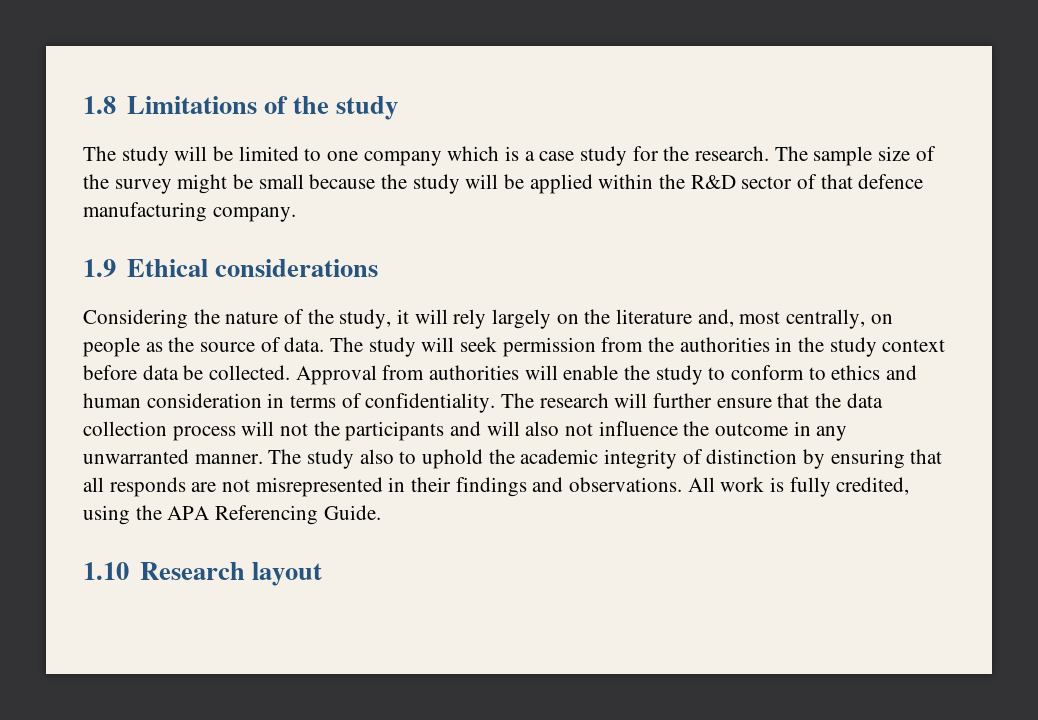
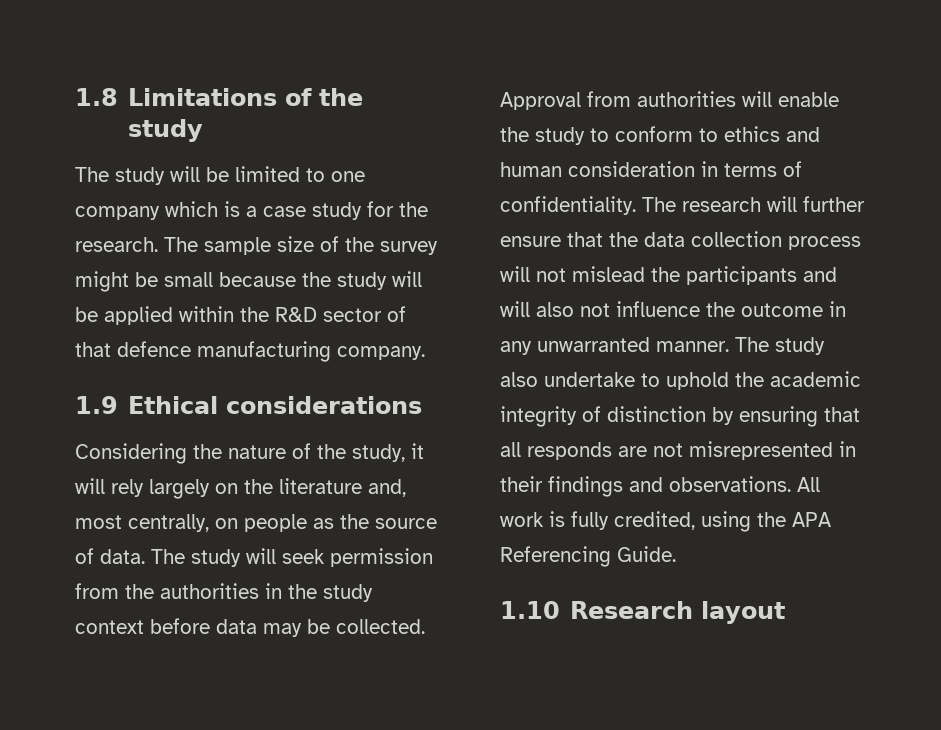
(179, 372) none -> [263,623,302,637] may
(309, 429) none -> [572,266,645,282] mislead
(394, 456) none -> [544,372,635,387] undertake

